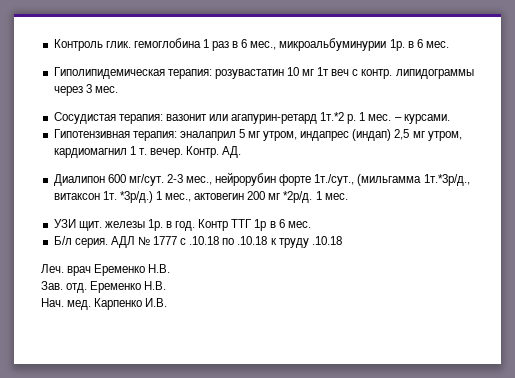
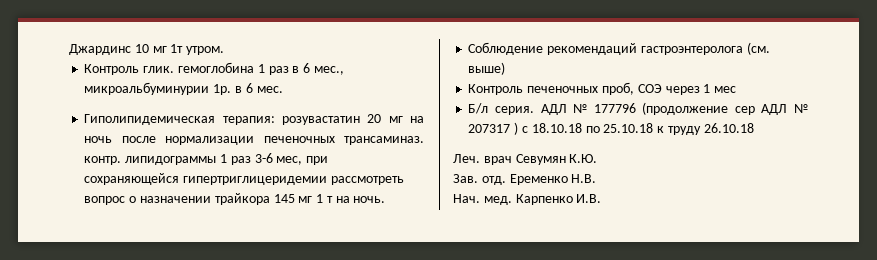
(53, 45) none -> [69,44,225,55] Джардинс 10 мг 1т утром. //
[286,67,474,79] [53,84,118,96] [53,112,450,124] [53,129,462,141] [53,146,242,158] [53,172,470,186] [53,191,348,203] [53,219,311,231] [53,236,268,248] 10 мг 1т веч с контр. липидограммы через 3 мес. // Сосудистая терапия: вазонит или агапурин-ретард 1т.*2 р. 1 мес. – курсами. // Гипотензивная терапия: эналаприл 5 мг утром, индапрес (индап) 2,5 мг утром, кардиомагнил 1 т. вечер. Контр. АД. // Диалипон 600 мг/сут. 2-3 мес., нейрорубин форте 1т./сут., (мильгамма 1т.*3р/д., витаксон 1т. *3р/д.) 1 мес., актовегин 200 мг *2р/д. 1 мес. // УЗИ щит. железы 1р. в год. Контр ТТГ 1р в 6 мес. // Б/л серия. АДЛ № 1777 с .10.18 по .10.18 -> [367,114,425,123] [84,136,424,145] [84,153,329,165] [84,173,404,185] [84,193,386,205] [468,42,770,55] [468,62,506,75] [468,82,737,95] [468,102,808,115] [468,122,654,135] 20 мг на ночь после нормализации печеночных трансаминаз. контр. липидограммы 1 раз 3-6 мес, при сохраняющейся гипертриглицеридемии рассмотреть вопрос о назначении трайкора 145 мг 1 т на ночь. // Соблюдение рекомендаций гастроэнтеролога (см. выше) // Контроль печеночных проб, СОЭ через 1 мес // Б/л серия. АДЛ № 177796 (продолжение сер АДЛ № 207317 ) с 18.10.18 по 25.10.18
[311,236,342,245] .10.18 -> [703,123,754,133] 26.10.18
[94,264,171,276] Еременко Н.В. -> [515,154,598,165] Севумян К.Ю.

